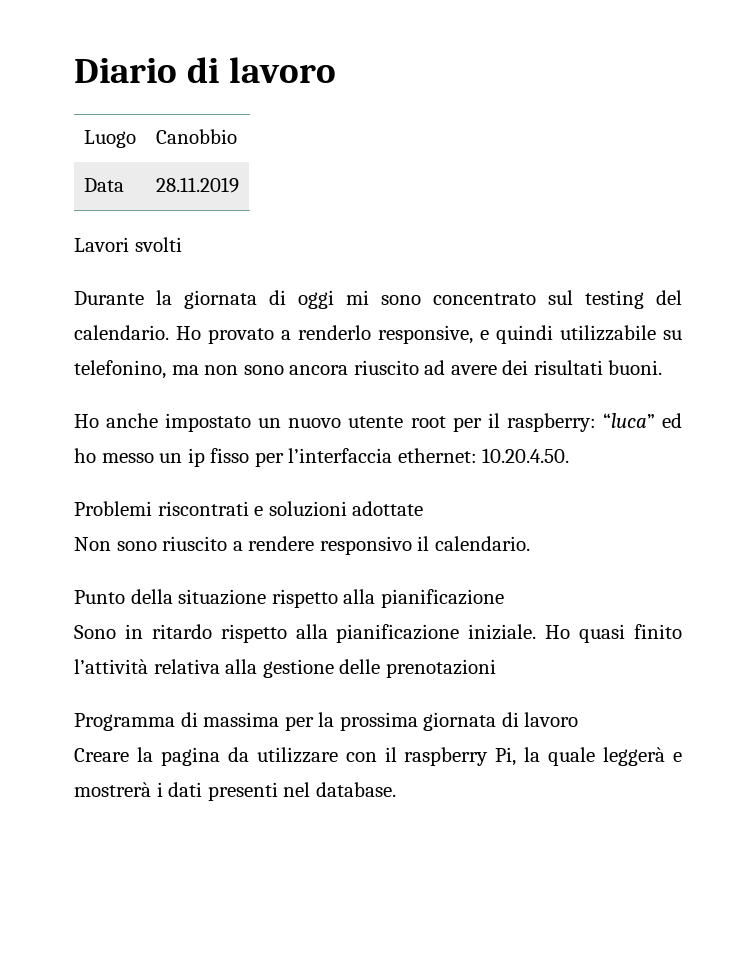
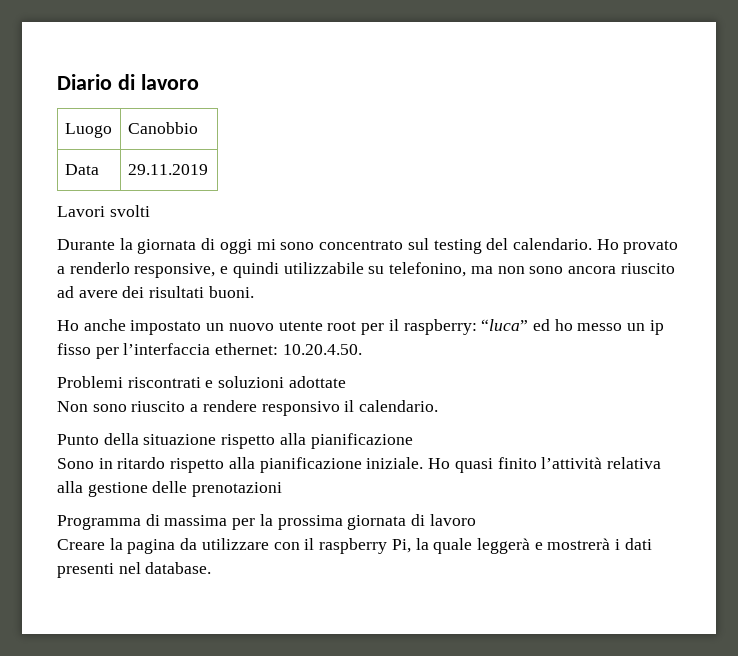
[155,177,239,193] 28.11.2019 -> [127,164,208,175] 29.11.2019

